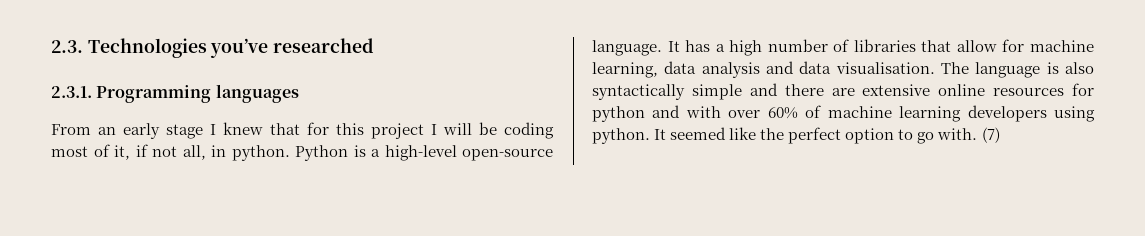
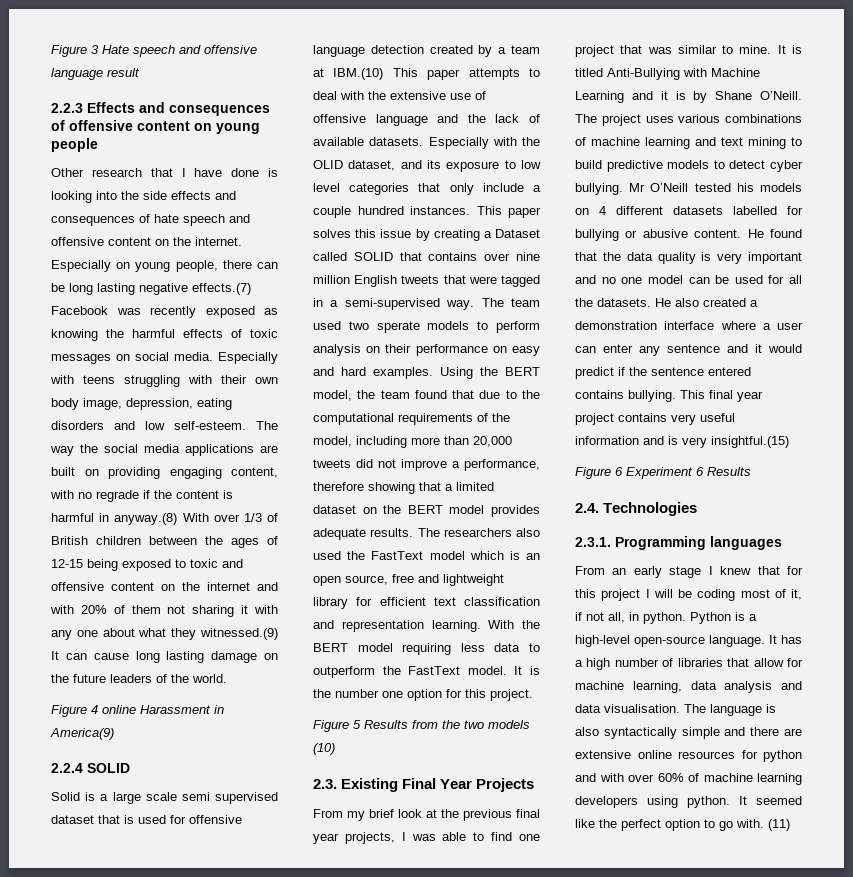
[51,40,83,53] 2.3. -> [51,45,257,57] [51,68,140,80] [51,102,270,116] [51,120,260,134] [51,138,98,152] [51,168,278,177] [51,191,236,203] [51,214,250,226] [51,237,242,246] [51,260,278,272] [51,283,251,295] [51,306,278,318] [51,329,278,341] [51,352,278,364] [50,375,278,387] [51,398,232,410] [51,421,278,430] [50,444,278,456] [51,467,278,479] [50,490,233,502] [51,513,278,525] [51,536,278,548] [51,559,243,571] [51,582,278,591] [50,605,278,617] [51,628,278,640] [51,651,278,663] [51,674,227,683] [51,705,224,717] [50,728,114,740] [51,763,130,773] [51,792,278,804] [51,815,242,824] [313,45,540,57] [313,68,540,80] [313,91,486,100] [313,114,540,126] [313,137,540,149] [313,160,541,172] [313,183,541,195] [313,206,541,218] [313,229,540,241] [313,252,540,261] [313,275,540,287] [313,298,540,310] [313,321,540,333] [313,344,540,356] [313,367,540,379] [313,390,540,401] [313,413,510,425] [313,436,512,448] [313,459,540,471] [313,482,494,494] [313,505,540,517] [313,528,540,540] [313,551,540,560] [313,574,504,586] [313,597,540,609] [313,620,540,632] [313,643,540,655] [313,666,540,678] [313,689,533,701] [313,720,530,732] [313,743,335,755] [313,778,535,792] [313,809,540,821] [313,832,540,844] [575,45,802,57] [575,68,760,80] [575,91,802,103] [575,114,802,126] [575,137,802,149] [575,160,803,172] [575,183,802,195] [575,206,803,215] [575,229,802,241] [575,252,802,264] [575,275,802,284] [575,298,758,307] [575,321,803,330] [575,344,802,356] [575,367,751,379] [575,390,763,402] [575,413,735,425] [575,436,789,448] [575,467,751,479] [575,503,599,513] Figure 3 Hate speech and offensive language result // 2.2.3 Effects and consequences of offensive content on young people // Other research that I have done is looking into the side effects and consequences of hate speech and offensive content on the internet. Especially on young people, there can be long lasting negative effects.(7) Facebook was recently exposed as knowing the harmful effects of toxic messages on social media. Especially with teens struggling with their own body image, depression, eating disorders and low self-esteem. The way the social media applications are built on providing engaging content, with no regrade if the content is harmful in anyway.(8) With over 1/3 of British children between the ages of 12-15 being exposed to toxic and offensive content on the internet and with 20% of them not sharing it with any one about what they witnessed.(9) It can cause long lasting damage on the future leaders of the world. // Figure 4 online Harassment in America(9) // 2.2.4 SOLID // Solid is a large scale semi supervised dataset that is used for offensive language detection created by a team at IBM.(10) This paper attempts to deal with the extensive use of offensive language and the lack of available datasets. Especially with the OLID dataset, and its exposure to low level categories that only include a couple hundred instances. This paper solves this issue by creating a Dataset called SOLID that contains over nine million English tweets that were tagged in a semi-supervised way. The team used two sperate models to perform analysis on their performance on easy and hard examples. Using the BERT model, the team found that due to the computational requirements of the model, including more than 20,000 tweets did not improve a performance, therefore showing that a limited dataset on the BERT model provides adequate results. The researchers also used the FastText model which is an open source, free and lightweight library for efficient text classification and representation learning. With the BERT model requiring less data to outperform the FastText model. It is the number one option for this project. // Figure 5 Results from the two models (10) // 2.3. Existing Final Year Projects // From my brief look at the previous final year projects, I was able to find one project that was similar to mine. It is titled Anti-Bullying with Machine Learning and it is by Shane O’Neill. The project uses various combinations of machine learning and text mining to build predictive models to detect cyber bullying. Mr O’Neill tested his models on 4 different datasets labelled for bullying or abusive content. He found that the data quality is very important and no one model can be used for all the datasets. He also created a demonstration interface where a user can enter any sentence and it would predict if the sentence entered contains bullying. This final year project contains very useful information and is very insightful.(15) // Figure 6 Experiment 6 Results // 2.4.
[210,38,375,58] you’ve researched -> (698, 509) none
[981,127,1000,143] (7) -> [768,819,790,831] (11)

